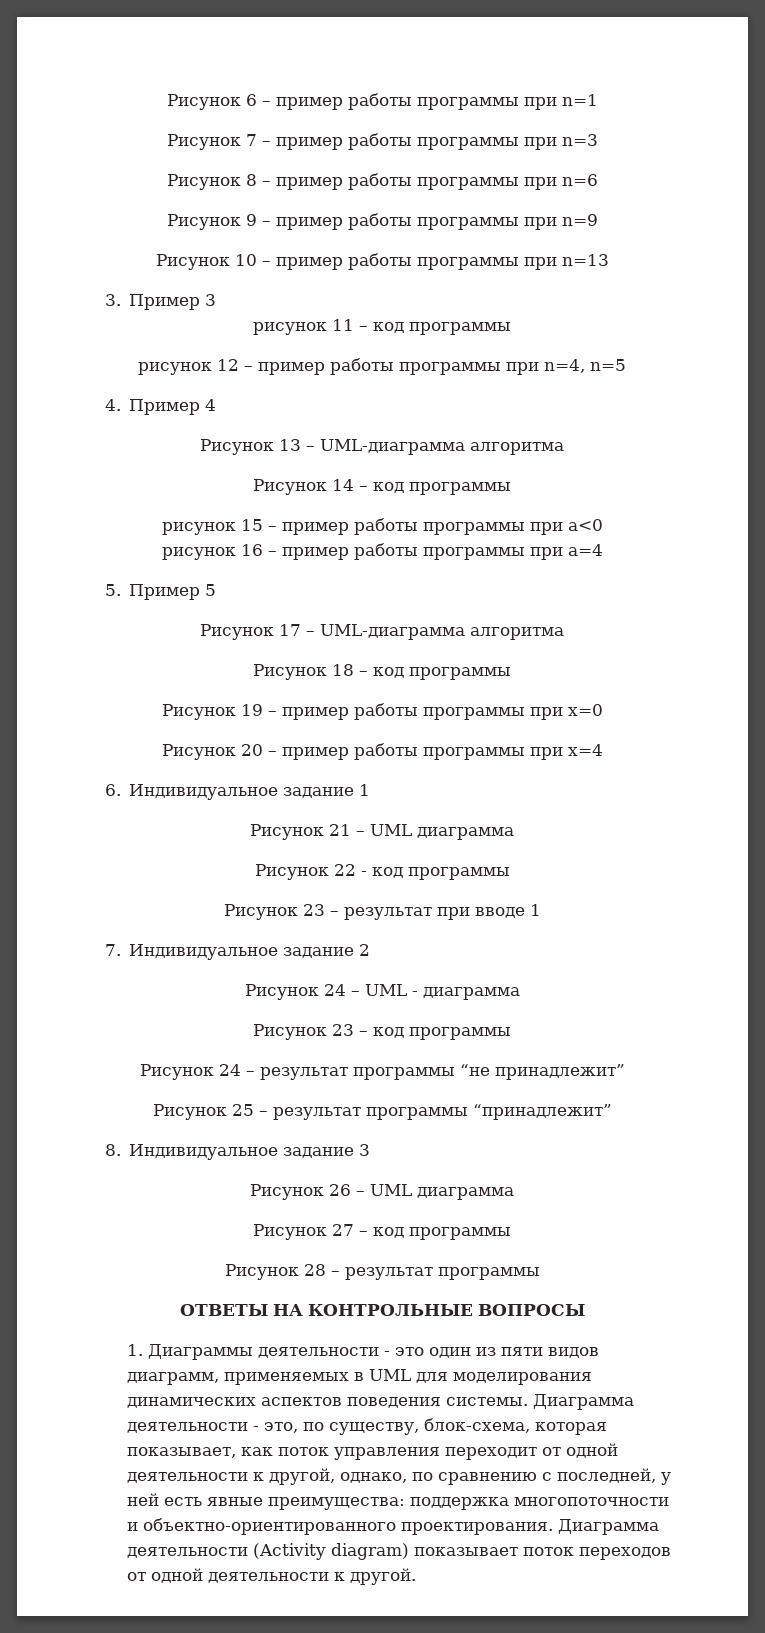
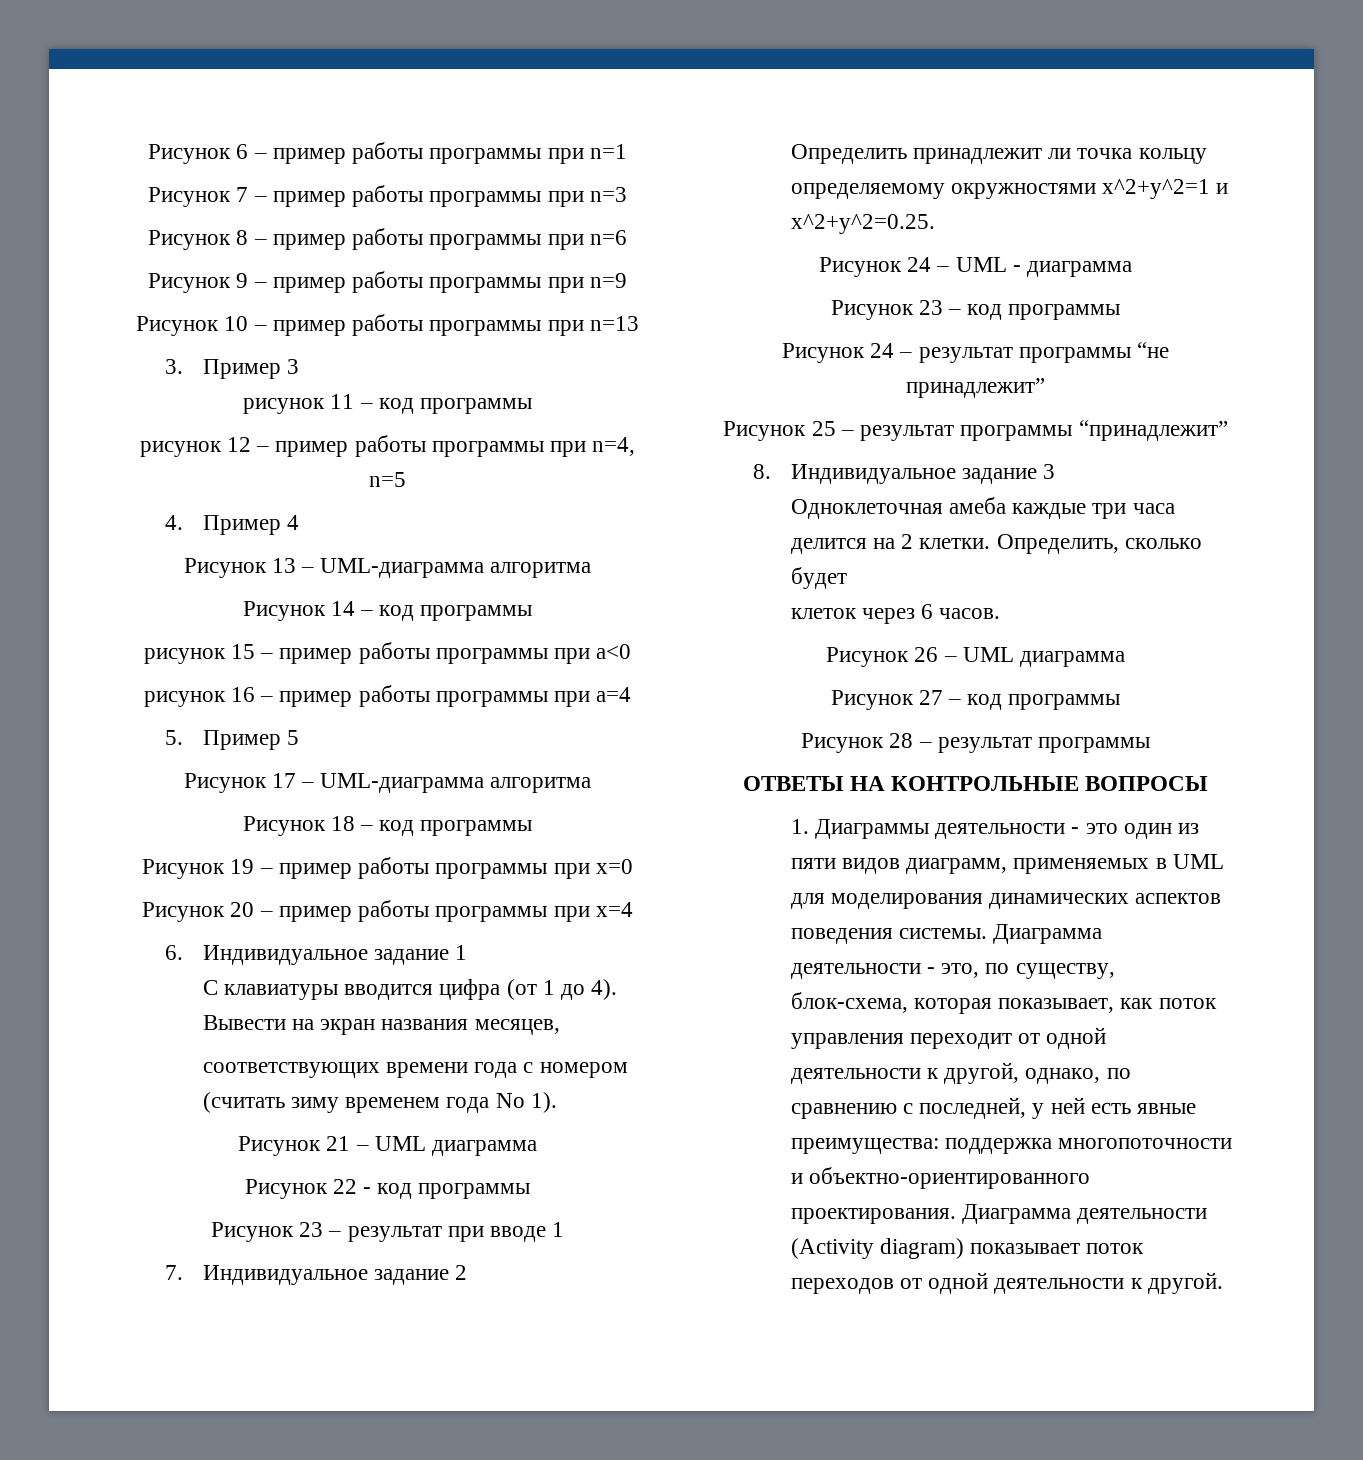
(370, 790) none -> [202,979,618,1000] [202,1015,560,1035] [202,1062,628,1078] [202,1092,557,1113] // С клавиатуры вводится цифра (от 1 до 4). Вывести на экран названия месяцев, // соответствующих времени года с номером (считать зиму временем года No 1).
(370, 950) none -> [790,144,1207,164] [790,179,1229,199] [790,214,935,234] // Определить принадлежит ли точка кольцу определяемому окружностями x^2+y^2=1 и x^2+y^2=0.25.
(370, 1150) none -> [790,497,1175,519] [790,534,1202,554] [790,567,847,589] [790,604,1001,624] // Одноклеточная амеба каждые три часа делится на 2 клетки. Определить, сколько будет // клеток через 6 часов.

